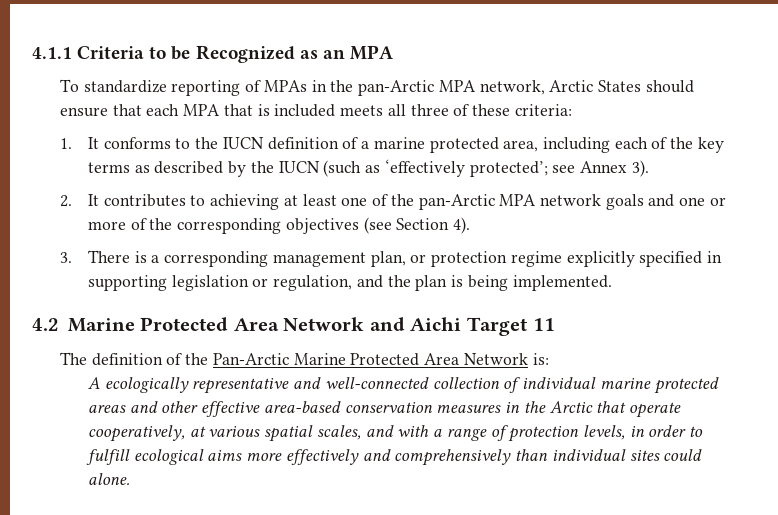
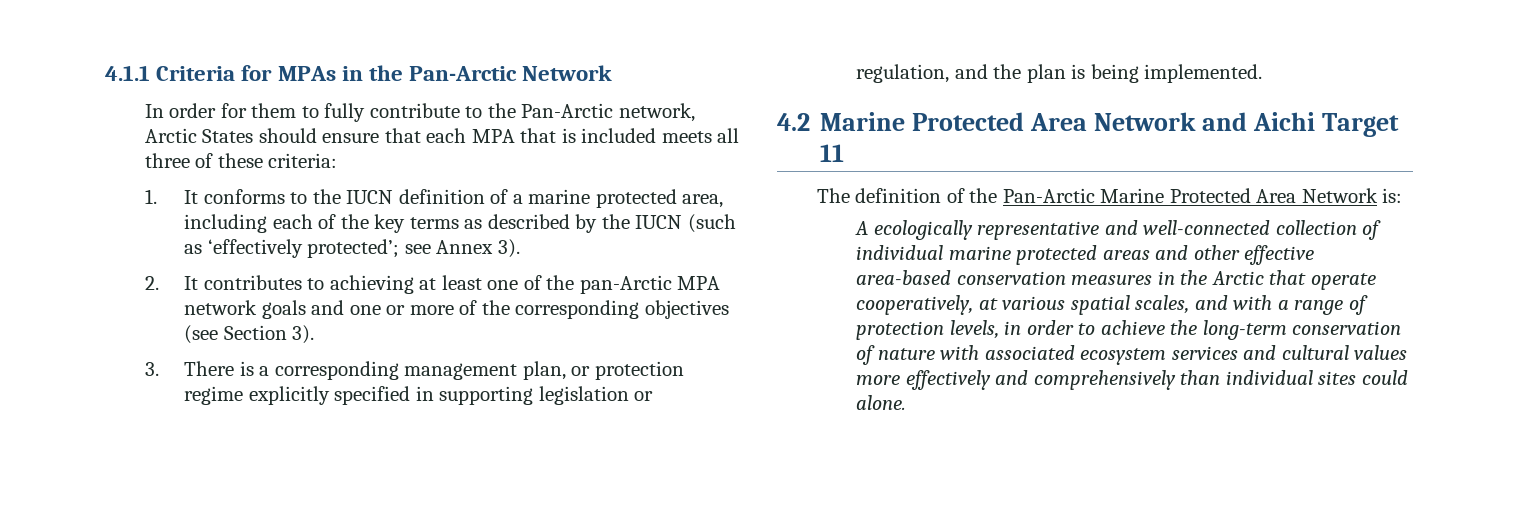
[149,45,393,63] [60,79,476,96] to be Recognized as an MPA // To standardize reporting of MPAs in the pan-Arctic MPA -> [241,65,613,81] [144,103,614,122] for MPAs in the Pan-Arctic Network // In order for them to fully contribute to the Pan-Arctic
[453,217,471,234] 4). -> [292,325,315,344] 3).
[86,449,243,465] fulfill ecological aims -> [1100,320,1402,340] [856,345,1408,365] achieve the long-term conservation of nature with associated ecosystem services and cultural values

